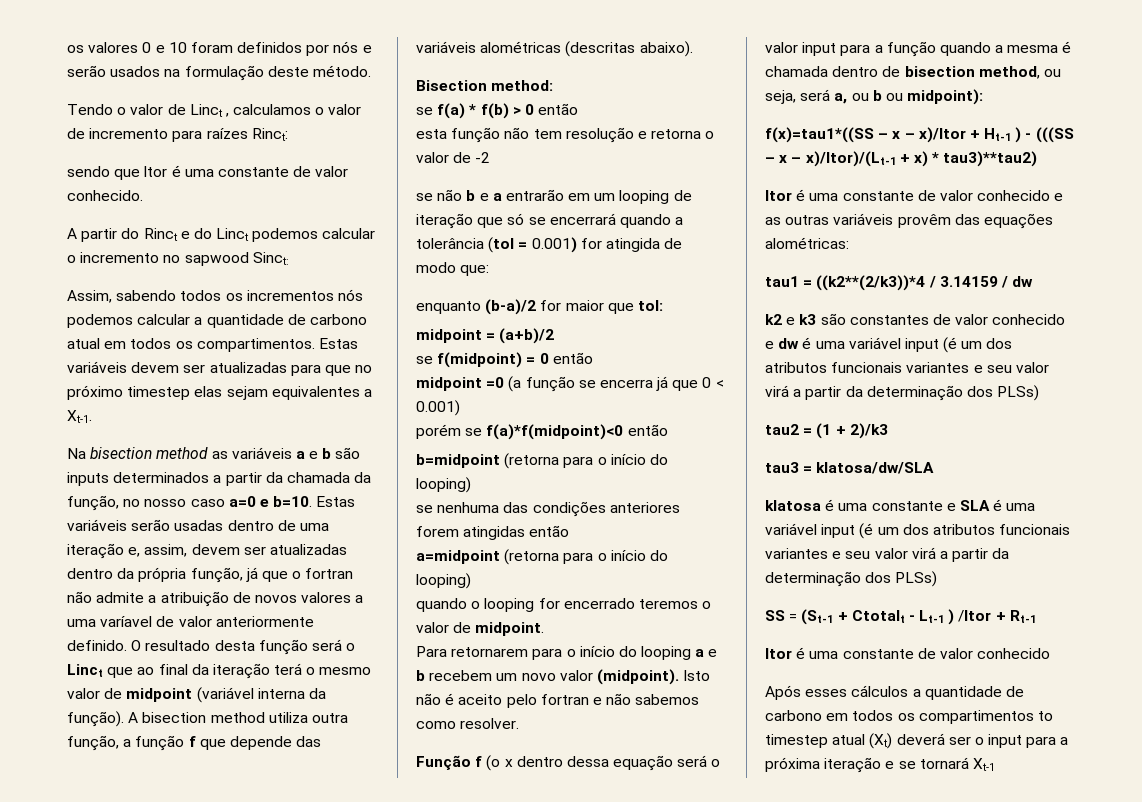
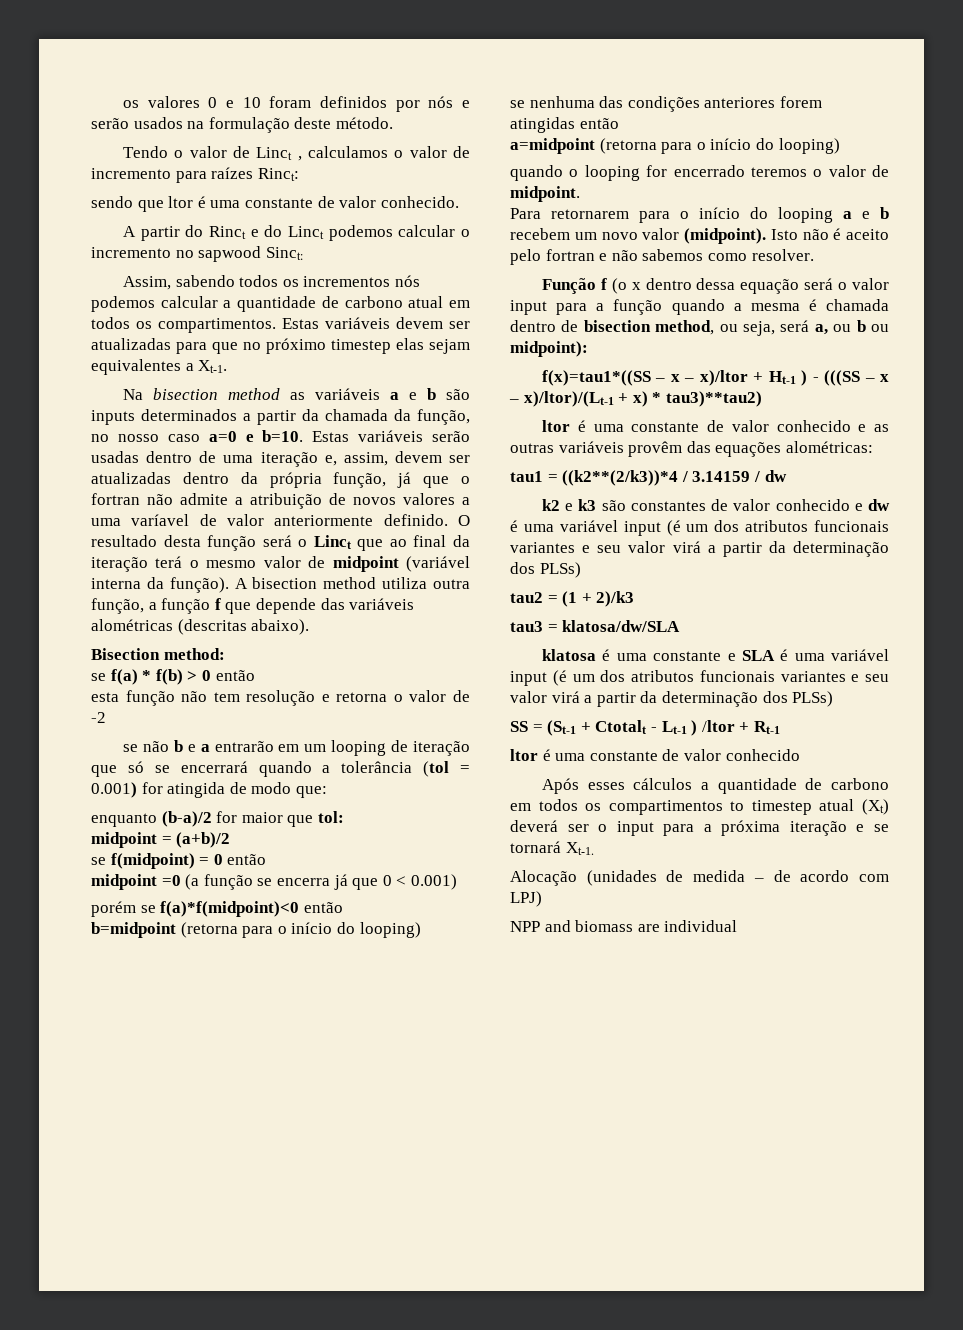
[972,758,995,771] Xt-1 -> [565,842,594,855] [510,870,889,886] [510,891,542,907] [510,920,738,932] Xt-1. // Alocação (unidades de medida – de acordo com LPJ) // NPP and biomass are individual

